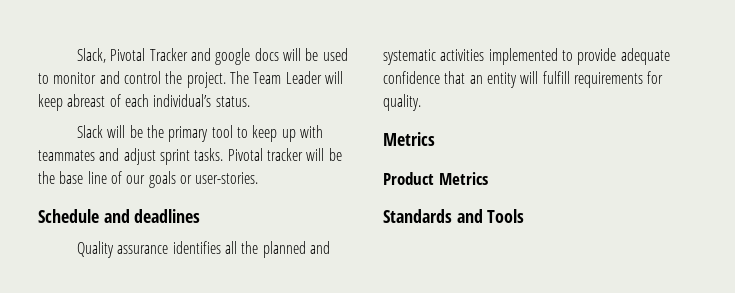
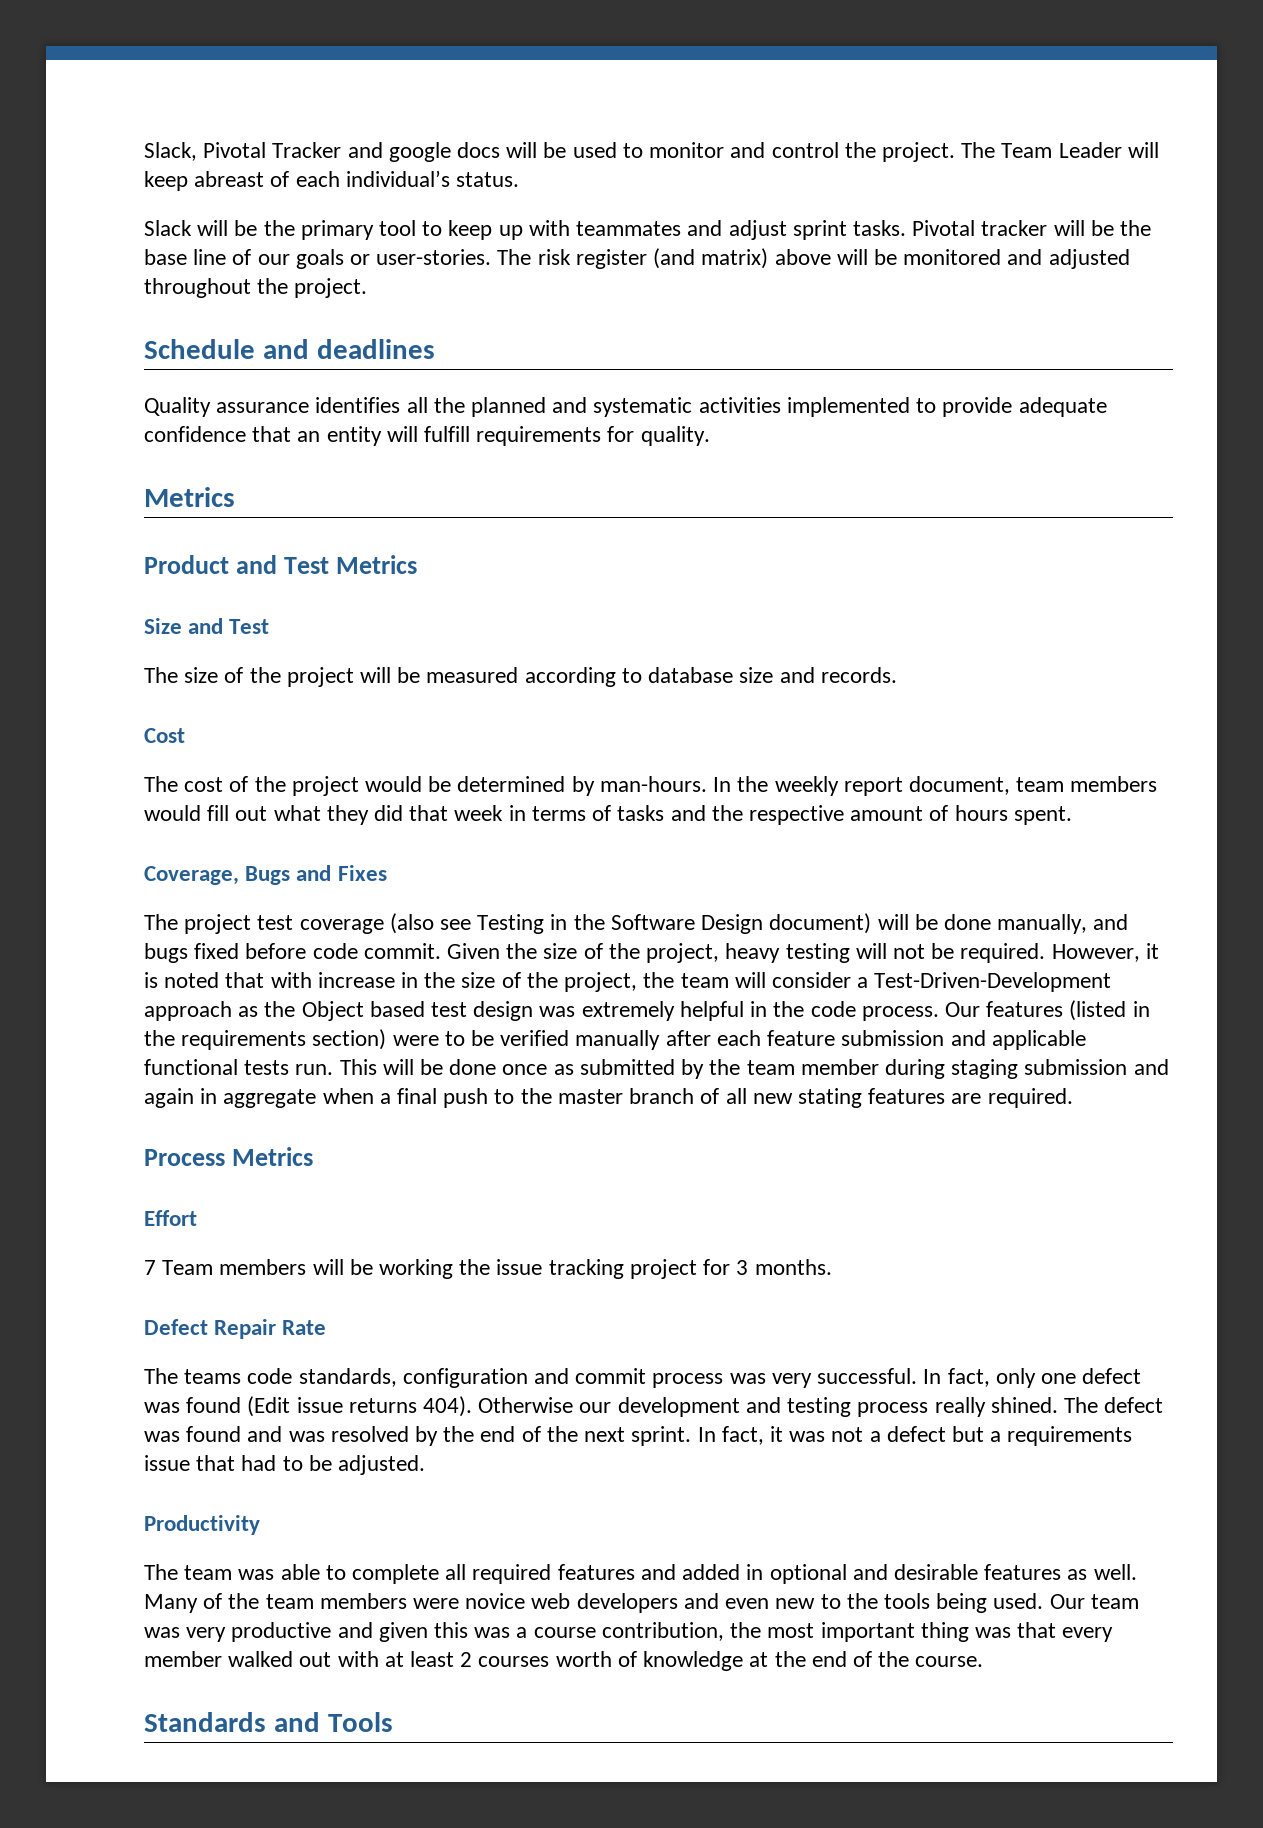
(259, 178) none -> [497,248,1130,269] [144,278,368,298] The risk register (and matrix) above will be monitored and adjusted throughout the project.
[438,172,488,185] Metrics -> [236,555,418,574] [144,618,270,634] [144,667,897,687] [144,728,185,743] [144,776,1158,796] [144,805,1072,825] [144,865,387,885] [144,913,1129,934] [144,943,1159,963] [144,972,1112,992] [144,1000,1150,1021] [144,1029,1086,1050] [144,1059,1169,1079] [144,1088,1073,1108] [144,1147,314,1166] [144,1210,197,1226] [144,1259,832,1279] [144,1319,327,1339] [144,1368,1142,1388] [144,1396,1164,1417] [144,1426,1133,1446] [144,1455,426,1475] [144,1515,260,1535] [144,1564,1137,1584] [144,1593,1139,1613] [144,1622,1114,1642] [144,1651,984,1671] and Test Metrics // Size and Test // The size of the project will be measured according to database size and records. // Cost // The cost of the project would be determined by man-hours. In the weekly report document, team members would fill out what they did that week in terms of tasks and the respective amount of hours spent. // Coverage, Bugs and Fixes // The project test coverage (also see Testing in the Software Design document) will be done manually, and bugs fixed before code commit. Given the size of the project, heavy testing will not be required. However, it is noted that with increase in the size of the project, the team will consider a Test-Driven-Development approach as the Object based test design was extremely helpful in the code process. Our features (listed in the requirements section) were to be verified manually after each feature submission and applicable functional tests run. This will be done once as submitted by the team member during staging submission and again in aggregate when a final push to the master branch of all new stating features are required. // Process Metrics // Effort // 7 Team members will be working the issue tracking project for 3 months. // Defect Repair Rate // The teams code standards, configuration and commit process was very successful. In fact, only one defect was found (Edit issue returns 404). Otherwise our development and testing process really shined. The defect was found and was resolved by the end of the next sprint. In fact, it was not a defect but a requirements issue that had to be adjusted. // Productivity // The team was able to complete all required features and added in optional and desirable features as well. Many of the team members were novice web developers and even new to the tools being used. Our team was very productive and given this was a course contribution, the most important thing was that every member walked out with at least 2 courses worth of knowledge at the end of the course.

